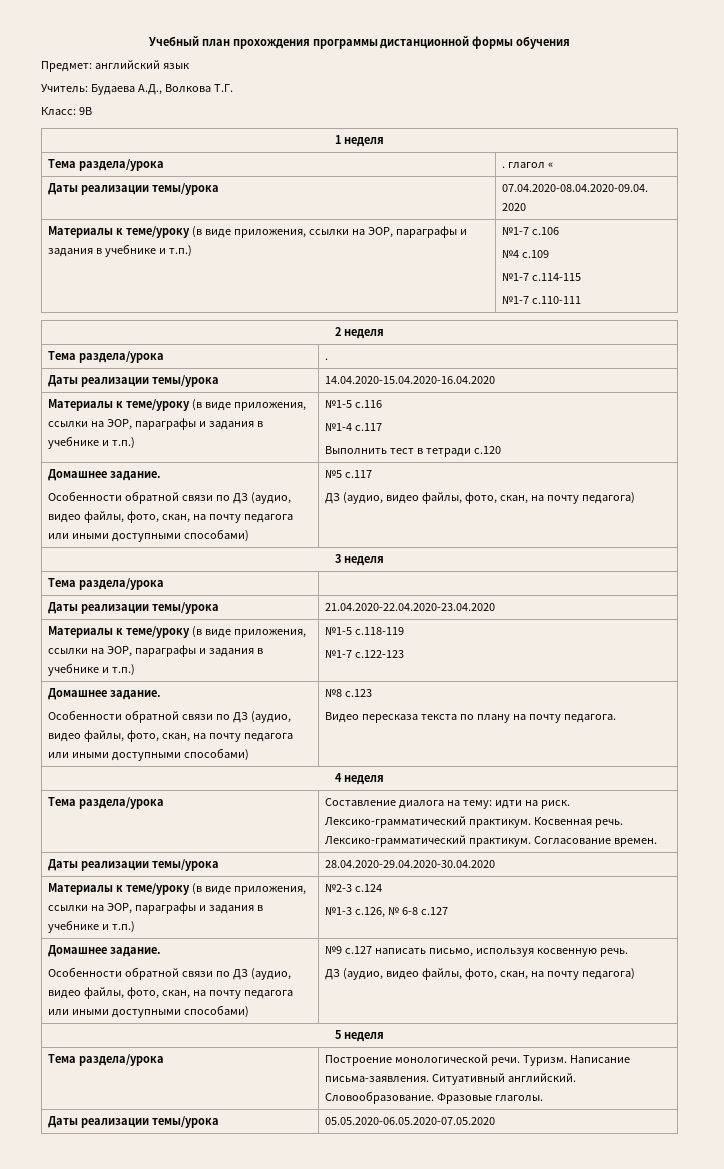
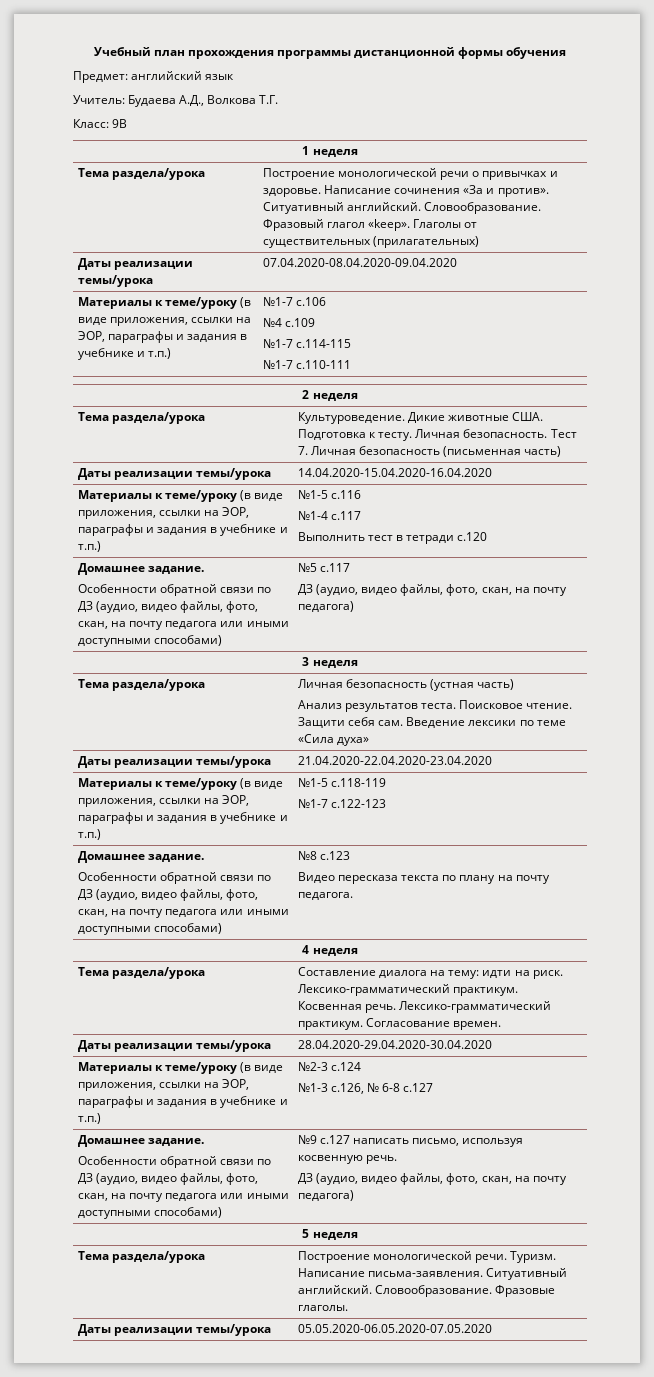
[502,162,554,168] . глагол « -> [262,168,558,180] [262,185,549,197] [262,202,542,214] [262,219,478,231] [262,236,480,248] Построение монологической речи о привычках и здоровье. Написание сочинения «За и против». Ситуативный английский. Словообразование. Фразовый глагол «keep». Глаголы от существительных (прилагательных)
[325,358,329,360] . -> [297,412,544,424] [297,429,577,441] [297,446,562,457] Культуроведение. Дикие животные США. Подготовка к тесту. Личная безопасность. Тест 7. Личная безопасность (письменная часть)
(165, 584) none -> [297,679,515,691] [297,700,573,712] [297,717,566,728] [297,734,370,746] Личная безопасность (устная часть) // Анализ результатов теста. Поисковое чтение. Защити себя сам. Введение лексики по теме «Сила духа»

